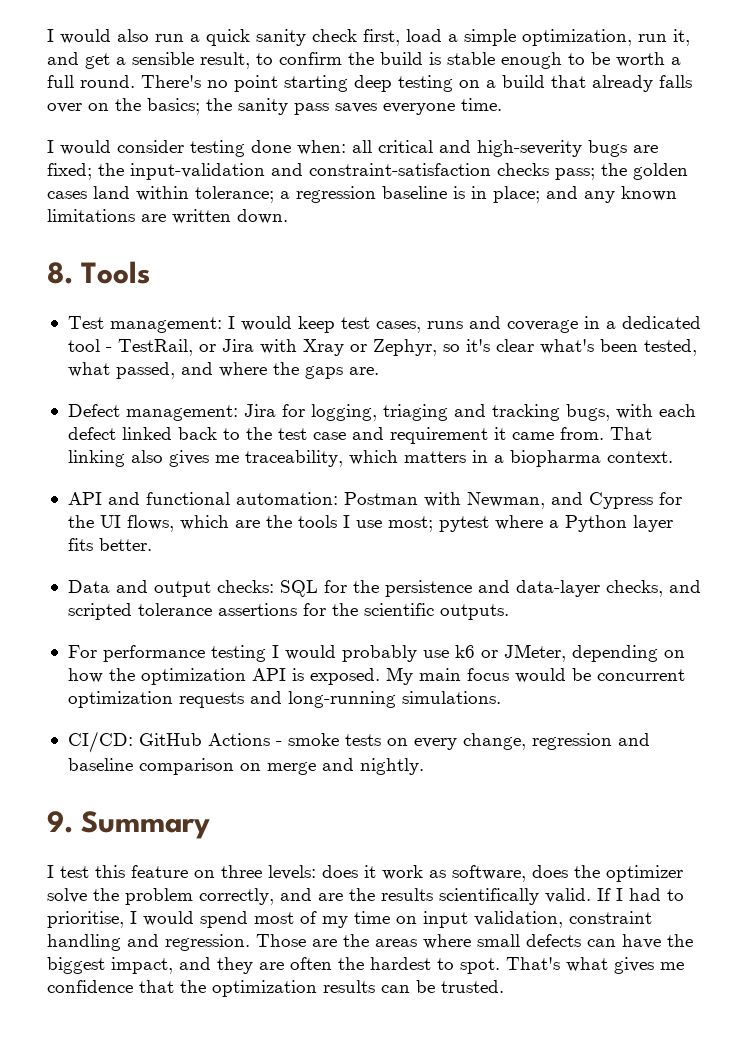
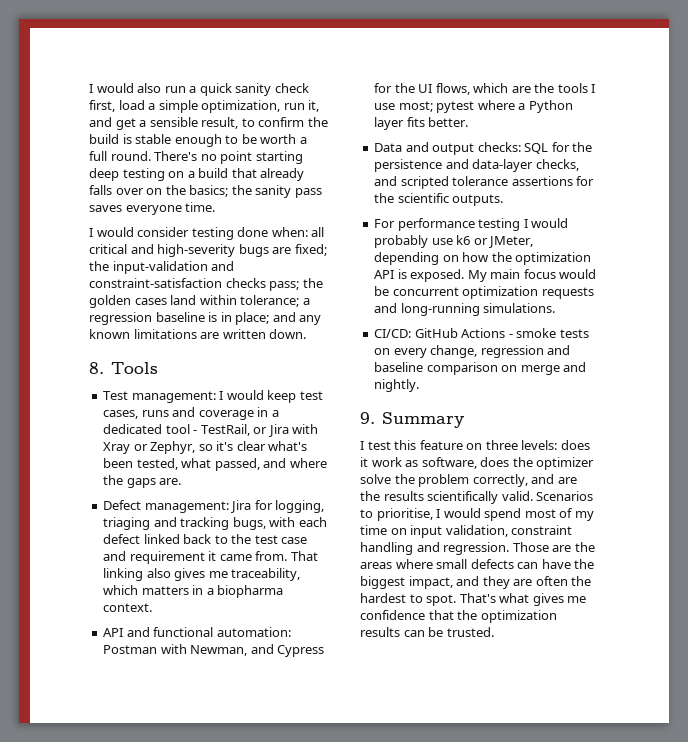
[597,888,661,901] If I had -> [536,491,594,501] Scenarios

